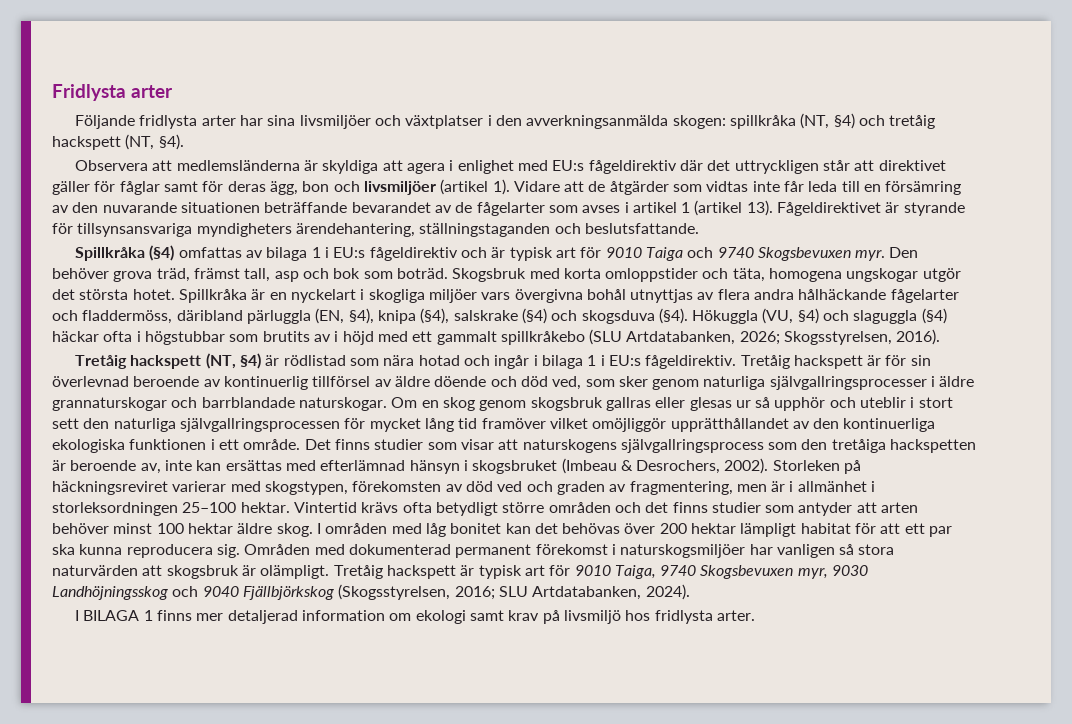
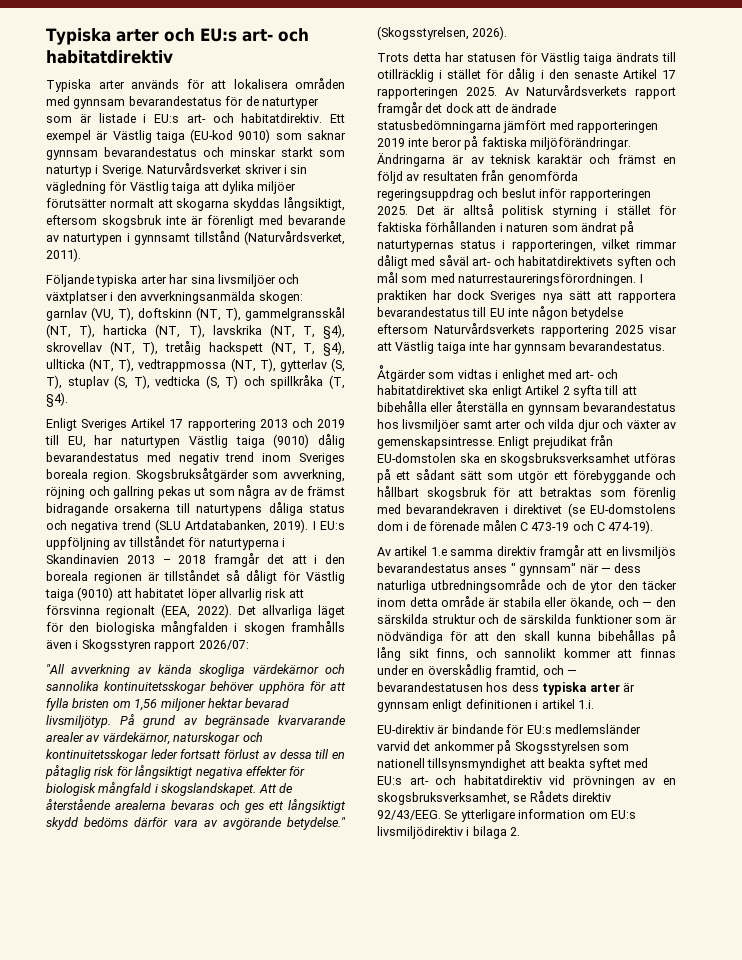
[52,84,173,101] Fridlysta arter -> [46,28,309,45] [46,50,173,64] [46,78,345,92] [46,96,319,109] [46,113,345,123] [46,129,346,143] [46,147,345,160] [46,163,308,177] [46,181,297,194] [46,197,345,211] [46,215,345,228] [46,231,345,245] [46,248,81,262] Typiska arter och EU:s art- och habitatdirektiv // Typiska arter används för att lokalisera områden med gynnsam bevarandestatus för de naturtyper som är listade i EU:s art- och habitatdirektiv. Ett exempel är Västlig taiga (EU-kod 9010) som saknar gynnsam bevarandestatus och minskar starkt som naturtyp i Sverige. Naturvårdsverket skriver i sin vägledning för Västlig taiga att dylika miljöer förutsätter normalt att skogarna skyddas långsiktigt, eftersom skogsbruk inte är förenligt med bevarande av naturtypen i gynnsamt tillstånd (Naturvårdsverket, 2011).
[139,115,198,129] fridlysta -> [96,274,138,287] typiska
[729,113,936,129] [52,134,184,150] [75,160,946,174] [52,179,962,195] [52,200,965,216] [52,223,699,237] [75,245,919,261] [52,268,961,282] [52,289,959,303] [52,308,947,324] [52,329,941,345] [75,353,931,369] [52,376,975,390] [52,397,953,411] [52,418,936,432] [52,439,977,453] [52,458,862,474] [52,481,876,495] [52,502,919,516] [52,523,953,537] [52,544,895,558] [52,565,869,579] [52,584,690,600] [75,610,755,624] spillkråka (NT, §4) och tretåig hackspett (NT, §4). // Observera att medlemsländerna är skyldiga att agera i enlighet med EU:s fågeldirektiv där det uttryckligen står att direktivet gäller för fåglar samt för deras ägg, bon och livsmiljöer (artikel 1). Vidare att de åtgärder som vidtas inte får leda till en försämring av den nuvarande situationen beträffande bevarandet av de fågelarter som avses i artikel 1 (artikel 13). Fågeldirektivet är styrande för tillsynsansvariga myndigheters ärendehantering, ställningstaganden och beslutsfattande. // Spillkråka (§4) omfattas av bilaga 1 i EU:s fågeldirektiv och är typisk art för 9010 Taiga och 9740 Skogsbevuxen myr. Den behöver grova träd, främst tall, asp och bok som boträd. Skogsbruk med korta omloppstider och täta, homogena ungskogar utgör det största hotet. Spillkråka är en nyckelart i skogliga miljöer vars övergivna bohål utnyttjas av flera andra hålhäckande fågelarter och fladdermöss, däribland pärluggla (EN, §4), knipa (§4), salskrake (§4) och skogsduva (§4). Hökuggla (VU, §4) och slaguggla (§4) häckar ofta i högstubbar som brutits av i höjd med ett gammalt spillkråkebo (SLU Artdatabanken, 2026; Skogsstyrelsen, 2016). // Tretåig hackspett (NT, §4) är rödlistad som nära hotad och ingår i bilaga 1 i EU:s fågeldirektiv. Tretåig hackspett är för sin överlevnad beroende av kontinuerlig tillförsel av äldre döende och död ved, som sker genom naturliga självgallringsprocesser i äldre grannaturskogar och barrblandade naturskogar. Om en skog genom skogsbruk gallras eller glesas ur så upphör och uteblir i stort sett den naturliga självgallringsprocessen för mycket lång tid framöver vilket omöjliggör upprätthållandet av den kontinuerliga ekologiska funktionen i ett område. Det finns studier som visar att naturskogens självgallringsprocess som den tretåiga hackspetten är beroende av, inte kan ersättas med efterlämnad hänsyn i skogsbruket (Imbeau & Desrochers, 2002). Storleken på häckningsreviret varierar med skogstypen, förekomsten av död ved och graden av fragmentering, men är i allmänhet i storleksordningen 25–100 hektar. Vintertid krävs ofta betydligt större områden och det finns studier som antyder att arten behöver minst 100 hektar äldre skog. I områden med låg bonitet kan det behövas över 200 hektar lämpligt habitat för att ett par ska kunna reproducera sig. Områden med dokumenterad permanent förekomst i naturskogsmiljöer har vanligen så stora naturvärden att skogsbruk är olämpligt. Tretåig hackspett är typisk art för 9010 Taiga, 9740 Skogsbevuxen myr, 9030 Landhöjningsskog och 9040 Fjällbjörkskog (Skogsstyrelsen, 2016; SLU Artdatabanken, 2024). // I BILAGA 1 finns mer detaljerad information om ekologi samt krav på livsmiljö hos fridlysta arter. -> [46,307,345,321] [46,324,345,339] [46,341,345,356] [46,358,345,372] [46,375,345,389] [46,392,68,407] [46,418,345,431] [45,434,346,448] [46,452,345,465] [46,468,345,482] [46,485,345,499] [46,502,345,516] [46,519,345,533] [46,536,285,550] [46,553,345,567] [46,570,345,584] [45,587,304,601] [46,604,345,618] [46,621,345,635] [46,639,249,652] [46,664,345,677] [46,681,346,694] [46,698,290,711] [46,714,346,728] [46,732,263,745] [46,749,346,762] [45,765,306,779] [46,782,293,796] [46,799,346,813] [46,817,346,830] [377,26,508,40] [377,52,676,65] [377,68,676,82] [377,85,676,99] [377,102,556,116] [377,120,659,133] [377,136,631,150] [377,153,676,167] [377,170,578,184] [377,188,651,201] [377,204,677,218] [377,221,635,235] [377,239,677,252] [377,255,676,269] [377,272,643,286] [377,290,676,303] [377,306,623,320] [377,323,677,337] [377,341,666,354] [377,365,618,382] [377,385,637,398] [377,401,676,415] [377,419,676,432] [377,435,614,449] [377,453,676,466] [377,469,676,483] [377,486,676,500] [377,503,676,517] [377,520,654,534] [377,545,676,559] [377,563,642,576] [377,579,677,593] [377,596,676,610] [377,614,677,624] [377,630,676,644] [377,647,676,661] [377,664,577,678] [377,682,635,695] [377,699,594,712] [377,724,641,734] [377,740,629,754] [377,758,648,771] [377,775,676,788] [377,791,612,805] [377,809,636,822] [377,826,521,839] garnlav (VU, T), doftskinn (NT, T), gammelgransskål (NT, T), harticka (NT, T), lavskrika (NT, T, §4), skrovellav (NT, T), tretåig hackspett (NT, T, §4), ullticka (NT, T), vedtrappmossa (NT, T), gytterlav (S, T), stuplav (S, T), vedticka (S, T) och spillkråka (T, §4). // Enligt Sveriges Artikel 17 rapportering 2013 och 2019 till EU, har naturtypen Västlig taiga (9010) dålig bevarandestatus med negativ trend inom Sveriges boreala region. Skogsbruksåtgärder som avverkning, röjning och gallring pekas ut som några av de främst bidragande orsakerna till naturtypens dåliga status och negativa trend (SLU Artdatabanken, 2019). I EU:s uppföljning av tillståndet för naturtyperna i Skandinavien 2013 – 2018 framgår det att i den boreala regionen är tillståndet så dåligt för Västlig taiga (9010) att habitatet löper allvarlig risk att försvinna regionalt (EEA, 2022). Det allvarliga läget för den biologiska mångfalden i skogen framhålls även i Skogsstyren rapport 2026/07: // "All avverkning av kända skogliga värdekärnor och sannolika kontinuitetsskogar behöver upphöra för att fylla bristen om 1,56 miljoner hektar bevarad livsmiljötyp. På grund av begränsade kvarvarande arealer av värdekärnor, naturskogar och kontinuitetsskogar leder fortsatt förlust av dessa till en påtaglig risk för långsiktigt negativa effekter för biologisk mångfald i skogslandskapet. Att de återstående arealerna bevaras och ges ett långsiktigt skydd bedöms därför vara av avgörande betydelse." (Skogsstyrelsen, 2026). // Trots detta har statusen för Västlig taiga ändrats till otillräcklig i stället för dålig i den senaste Artikel 17 rapporteringen 2025. Av Naturvårdsverkets rapport framgår det dock att de ändrade statusbedömningarna jämfört med rapporteringen 2019 inte beror på faktiska miljöförändringar. Ändringarna är av teknisk karaktär och främst en följd av resultaten från genomförda regeringsuppdrag och beslut inför rapporteringen 2025. Det är alltså politisk styrning i stället för faktiska förhållanden i naturen som ändrat på naturtypernas status i rapporteringen, vilket rimmar dåligt med såväl art- och habitatdirektivets syften och mål som med naturrestaureringsförordningen. I praktiken har dock Sveriges nya sätt att rapportera bevarandestatus till EU inte någon betydelse eftersom Naturvårdsverkets rapportering 2025 visar att Västlig taiga inte har gynnsam bevarandestatus. // Åtgärder som vidtas i enlighet med art- och habitatdirektivet ska enligt Artikel 2 syfta till att bibehålla eller återställa en gynnsam bevarandestatus hos livsmiljöer samt arter och vilda djur och växter av gemenskapsintresse. Enligt prejudikat från EU-domstolen ska en skogsbruksverksamhet utföras på ett sådant sätt som utgör ett förebyggande och hållbart skogsbruk för att betraktas som förenlig med bevarandekraven i direktivet (se EU-domstolens dom i de förenade målen C 473-19 och C 474-19). // Av artikel 1.e samma direktiv framgår att en livsmiljös bevarandestatus anses " gynnsam" när — dess naturliga utbredningsområde och de ytor den täcker inom detta område är stabila eller ökande, och — den särskilda struktur och de särskilda funktioner som är nödvändiga för att den skall kunna bibehållas på lång sikt finns, och sannolikt kommer att finnas under en överskådlig framtid, och — bevarandestatusen hos dess typiska arter är gynnsam enligt definitionen i artikel 1.i. // EU-direktiv är bindande för EU:s medlemsländer varvid det ankommer på Skogsstyrelsen som nationell tillsynsmyndighet att beakta syftet med EU:s art- och habitatdirektiv vid prövningen av en skogsbruksverksamhet, se Rådets direktiv 92/43/EEG. Se ytterligare information om EU:s livsmiljödirektiv i bilaga 2.

